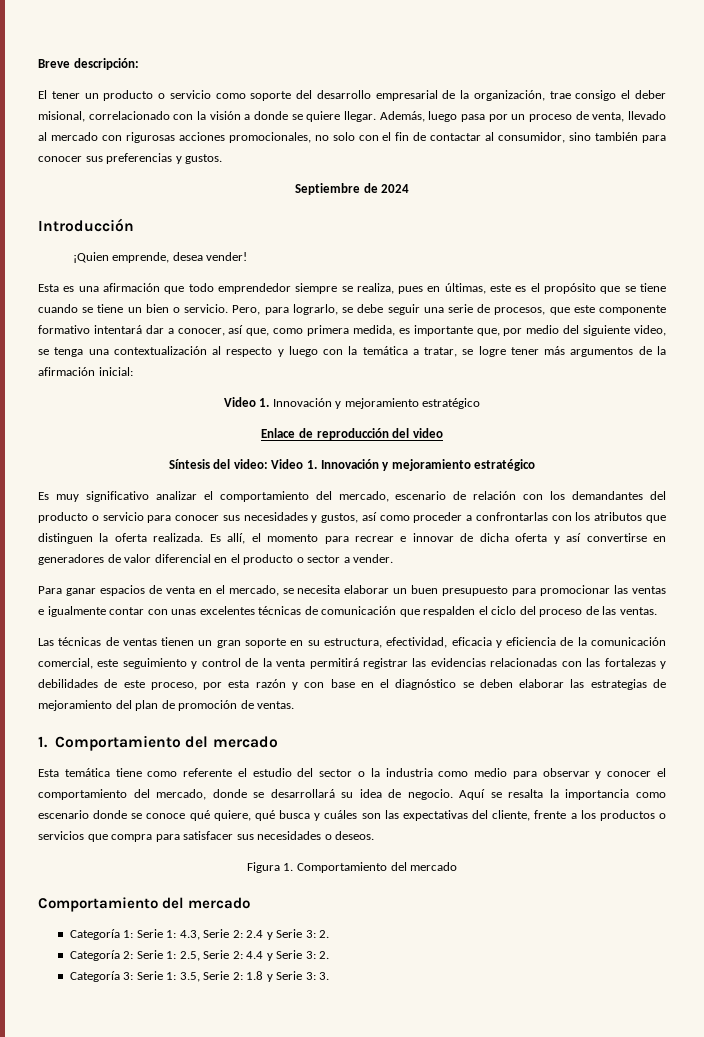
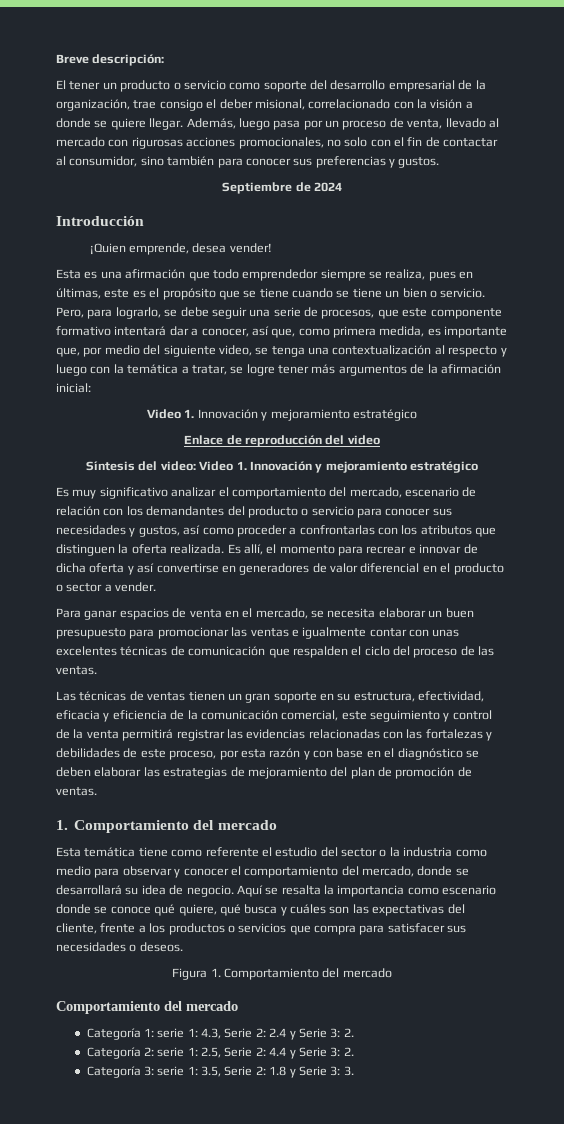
[136,929,163,938] Serie -> [157,1028,185,1038] serie
[136,950,163,959] Serie -> [157,1047,185,1057] serie
[136,971,163,980] Serie -> [157,1066,185,1076] serie

